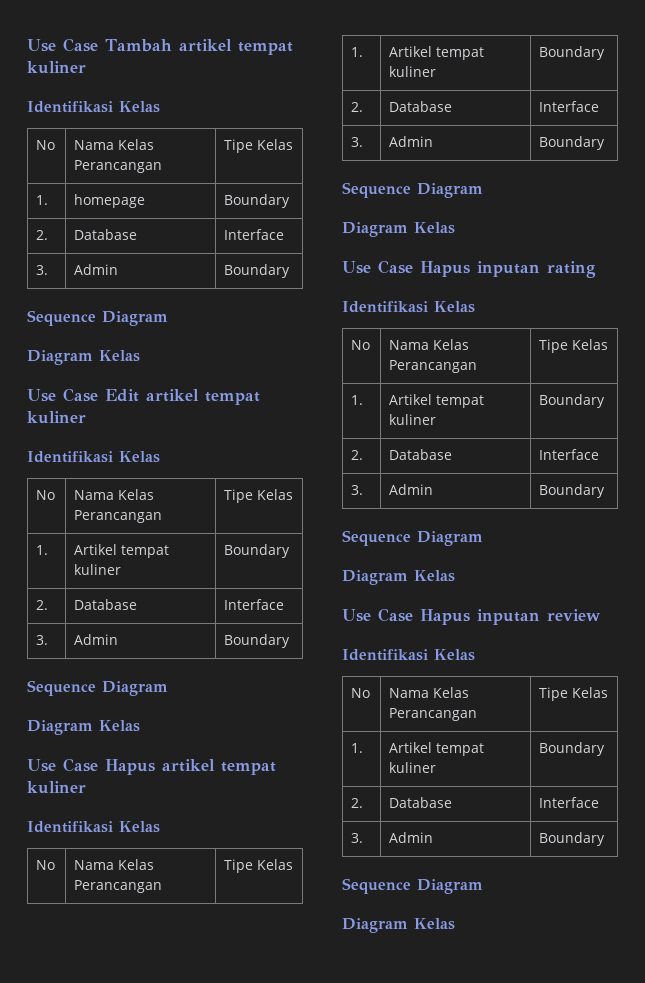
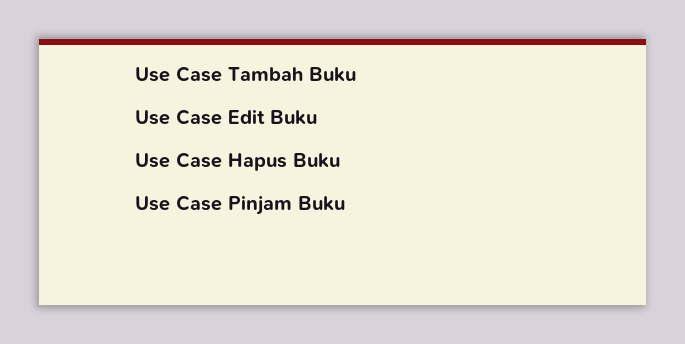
[178,39,293,55] [27,61,86,74] [27,101,160,113] [36,140,56,150] [74,139,155,150] [74,160,163,173] [224,139,294,153] [36,195,49,205] [74,194,146,208] [224,194,291,208] [36,230,49,240] [74,229,138,240] [224,229,285,240] [36,265,49,275] [74,264,119,275] [224,264,291,278] [27,310,168,326] [27,350,140,365] [27,388,260,405] [27,411,86,424] [27,451,160,463] [36,490,56,500] [74,489,155,500] [74,510,163,523] [224,489,294,503] [36,545,49,555] [74,544,170,558] [74,564,122,575] [224,544,291,558] [36,600,49,610] [74,599,138,610] [224,599,285,610] [36,635,49,645] [74,634,119,645] [224,634,291,648] [27,680,168,696] [27,720,140,735] [27,758,276,775] [27,781,86,794] [27,821,160,833] [36,860,56,870] [74,859,155,870] [74,880,163,893] [224,859,294,873] [351,47,364,57] [389,46,485,60] [389,66,437,77] [539,46,606,60] [351,102,364,112] [389,101,453,112] [539,101,600,112] [351,137,364,147] [389,136,434,147] [539,136,606,150] [342,182,483,198] [342,222,455,237] [342,260,596,278] [342,301,475,313] [351,340,371,350] [389,339,470,350] [389,360,478,373] [539,339,609,353] [351,395,364,405] [389,394,485,408] [389,414,437,425] [539,394,606,408] [351,450,364,460] [389,449,453,460] [539,449,600,460] [351,485,364,495] [389,484,434,495] [539,484,606,498] [342,530,483,546] [342,570,455,585] [342,608,600,625] [342,649,475,661] [351,688,371,698] [389,687,470,698] [389,708,478,721] [539,687,609,701] [351,743,364,753] [389,742,485,756] [389,762,437,773] [539,742,606,756] [351,798,364,808] [389,797,453,808] [539,797,600,808] [351,833,364,843] [389,832,434,843] [539,832,606,846] [342,878,483,894] [342,918,455,933] artikel tempat kuliner // Identifikasi Kelas // No | Nama Kelas Perancangan | Tipe Kelas // 1. | homepage | Boundary // 2. | Database | Interface // 3. | Admin | Boundary // Sequence Diagram // Diagram Kelas // Use Case Edit artikel tempat kuliner // Identifikasi Kelas // No | Nama Kelas Perancangan | Tipe Kelas // 1. | Artikel tempat kuliner | Boundary // 2. | Database | Interface // 3. | Admin | Boundary // Sequence Diagram // Diagram Kelas // Use Case Hapus artikel tempat kuliner // Identifikasi Kelas // No | Nama Kelas Perancangan | Tipe Kelas // 1. | Artikel tempat kuliner | Boundary // 2. | Database | Interface // 3. | Admin | Boundary // Sequence Diagram // Diagram Kelas // Use Case Hapus inputan rating // Identifikasi Kelas // No | Nama Kelas Perancangan | Tipe Kelas // 1. | Artikel tempat kuliner | Boundary // 2. | Database | Interface // 3. | Admin | Boundary // Sequence Diagram // Diagram Kelas // Use Case Hapus inputan review // Identifikasi Kelas // No | Nama Kelas Perancangan | Tipe Kelas // 1. | Artikel tempat kuliner | Boundary // 2. | Database | Interface // 3. | Admin | Boundary // Sequence Diagram // Diagram Kelas -> [309,67,356,82] [135,109,317,125] [135,152,340,171] [135,195,345,215] Buku // Use Case Edit Buku // Use Case Hapus Buku // Use Case Pinjam Buku

